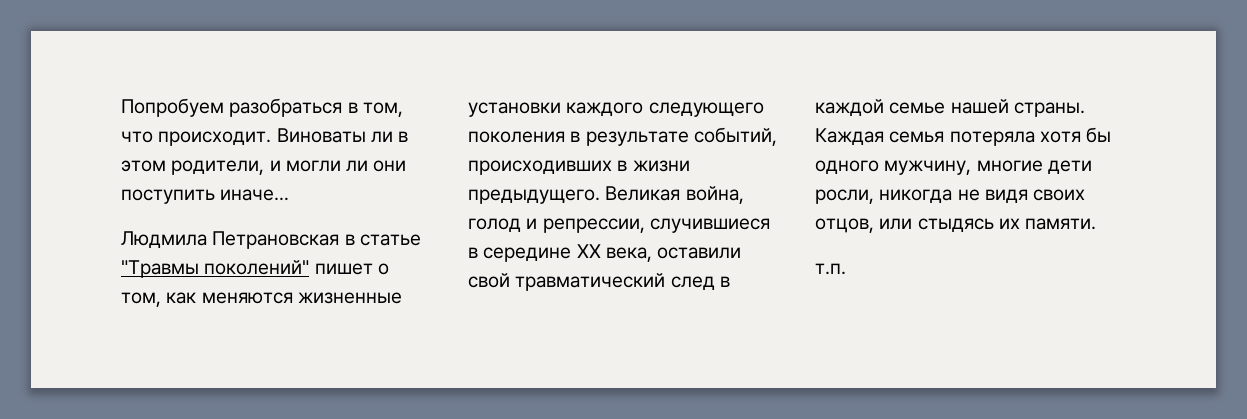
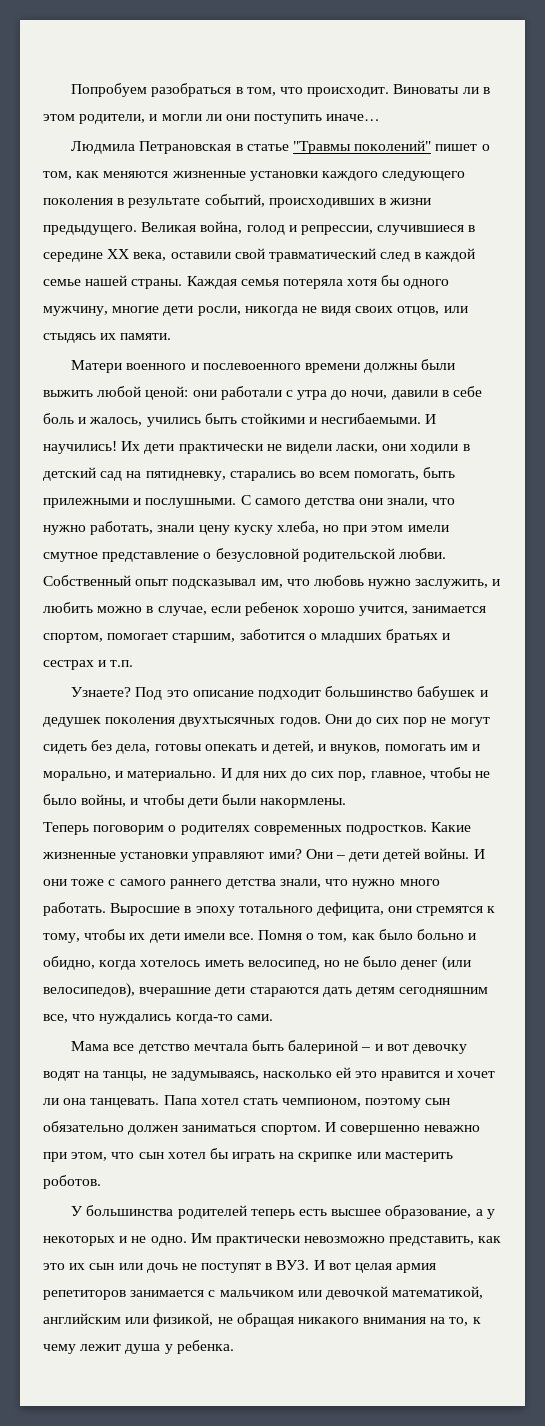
[815,263,846,275] т.п. -> [71,359,456,373] [43,386,483,400] [43,413,437,427] [43,441,470,454] [43,467,456,481] [43,495,456,508] [43,521,449,535] [43,548,446,562] [43,575,501,589] [43,602,487,616] [43,629,451,643] [43,660,134,670] [71,686,488,700] [43,714,490,727] [43,740,481,754] [43,767,491,781] [43,794,347,808] [43,822,472,835] [42,848,485,862] [43,879,440,889] [43,902,496,916] [43,929,477,943] [43,956,471,971] [43,983,489,998] [43,1014,273,1024] [71,1040,467,1054] [43,1067,495,1081] [43,1095,451,1108] [43,1121,481,1135] [43,1148,453,1162] [43,1175,101,1189] [71,1205,495,1219] [43,1233,502,1246] [43,1260,437,1273] [43,1286,484,1300] [43,1313,481,1327] [43,1340,234,1354] Матери военного и послевоенного времени должны были выжить любой ценой: они работали с утра до ночи, давили в себе боль и жалось, учились быть стойкими и несгибаемыми. И научились! Их дети практически не видели ласки, они ходили в детский сад на пятидневку, старались во всем помогать, быть прилежными и послушными. С самого детства они знали, что нужно работать, знали цену куску хлеба, но при этом имели смутное представление о безусловной родительской любви. Собственный опыт подсказывал им, что любовь нужно заслужить, и любить можно в случае, если ребенок хорошо учится, занимается спортом, помогает старшим, заботится о младших братьях и сестрах и т.п. // Узнаете? Под это описание подходит большинство бабушек и дедушек поколения двухтысячных годов. Они до сих пор не могут сидеть без дела, готовы опекать и детей, и внуков, помогать им и морально, и материально. И для них до сих пор, главное, чтобы не было войны, и чтобы дети были накормлены. // Теперь поговорим о родителях современных подростков. Какие жизненные установки управляют ими? Они – дети детей войны. И они тоже с самого раннего детства знали, что нужно много работать. Выросшие в эпоху тотального дефицита, они стремятся к тому, чтобы их дети имели все. Помня о том, как было больно и обидно, когда хотелось иметь велосипед, но не было денег (или велосипедов), вчерашние дети стараются дать детям сегодняшним все, что нуждались когда-то сами. // Мама все детство мечтала быть балериной – и вот девочку водят на танцы, не задумываясь, насколько ей это нравится и хочет ли она танцевать. Папа хотел стать чемпионом, поэтому сын обязательно должен заниматься спортом. И совершенно неважно при этом, что сын хотел бы играть на скрипке или мастерить роботов. // У большинства родителей теперь есть высшее образование, а у некоторых и не одно. Им практически невозможно представить, как это их сын или дочь не поступят в ВУЗ. И вот целая армия репетиторов занимается с мальчиком или девочкой математикой, английским или физикой, не обращая никакого внимания на то, к чему лежит душа у ребенка.

